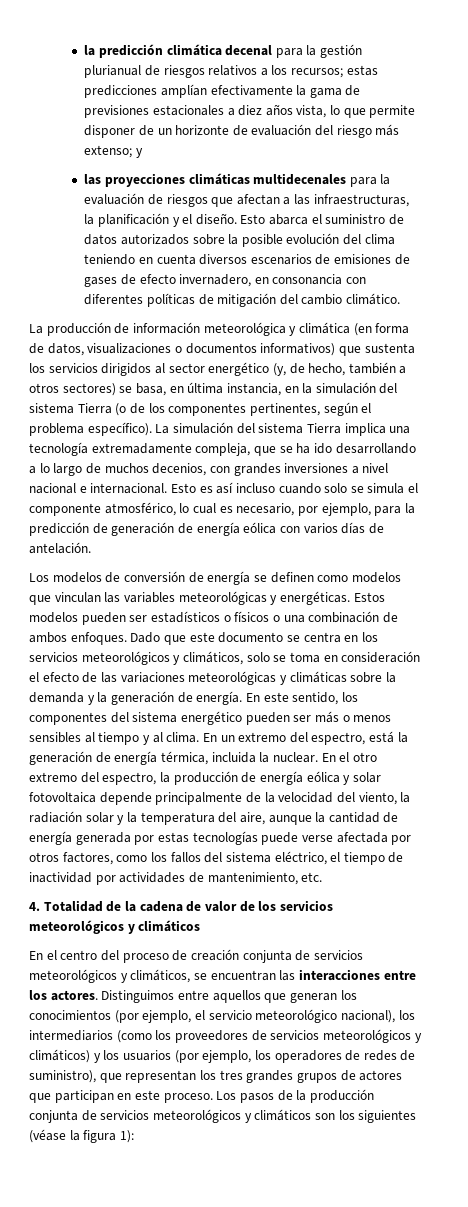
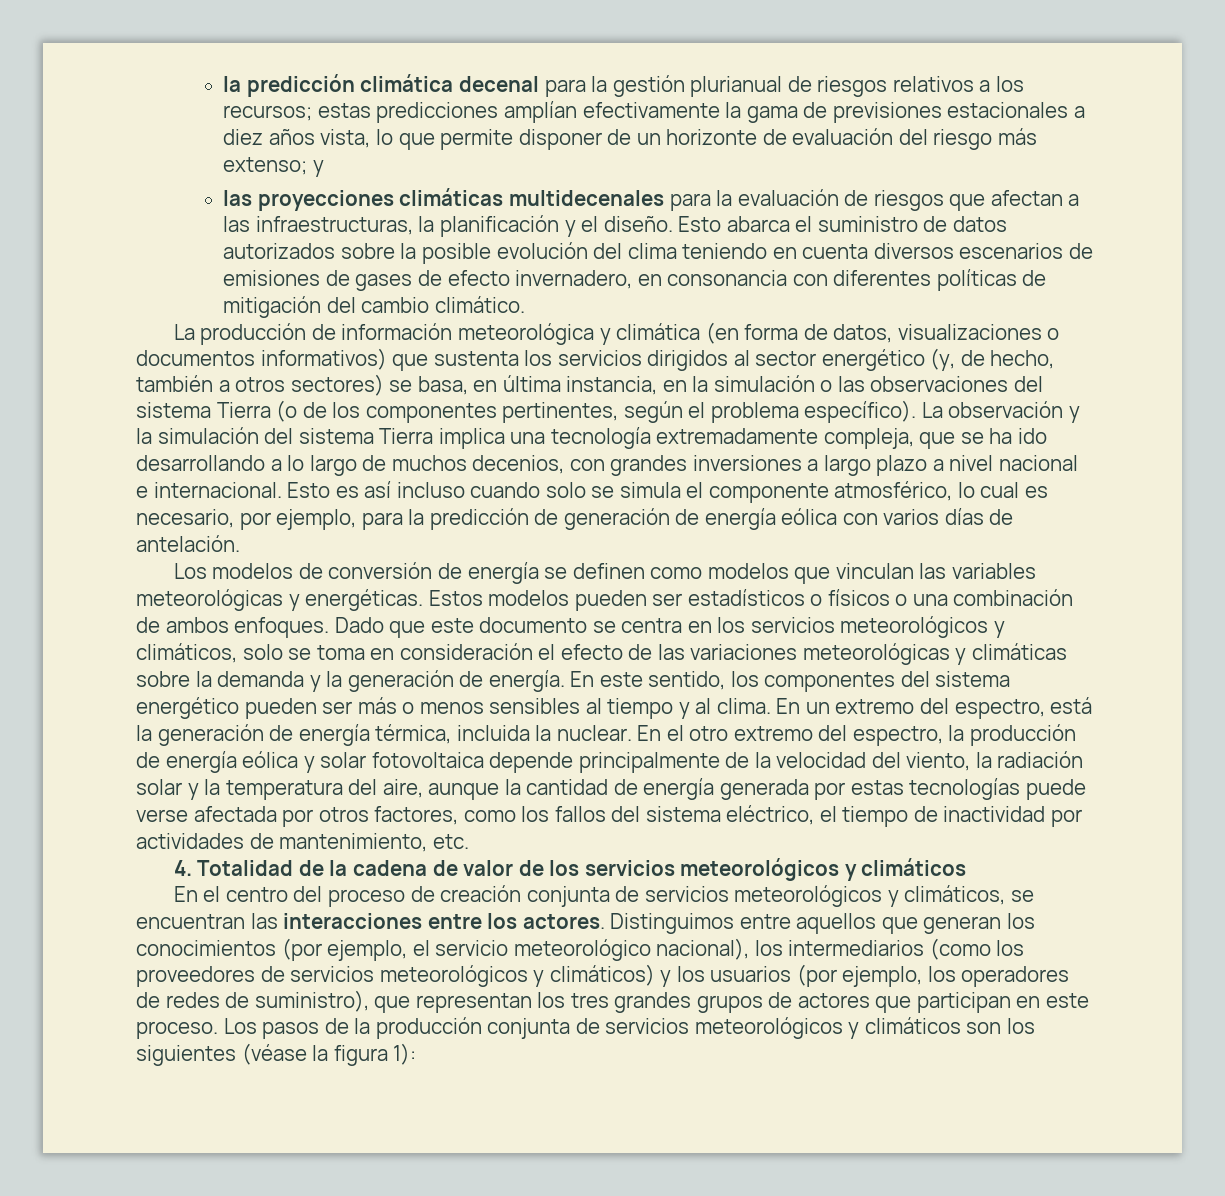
(376, 388) none -> [820,376,1009,392] o las observaciones
(170, 429) none -> [948,401,1080,423] [136,428,152,444] observación y la
(359, 470) none -> [823,455,944,476] largo plazo a

